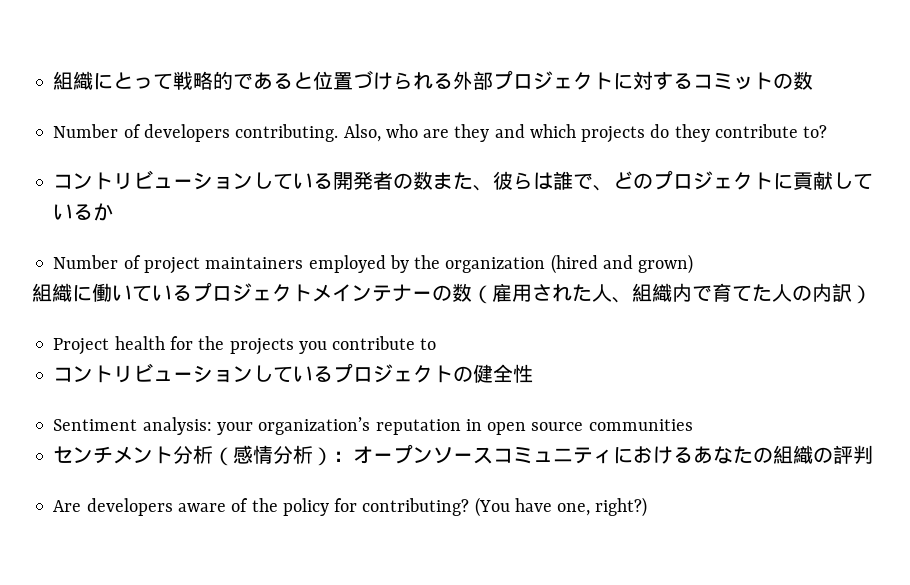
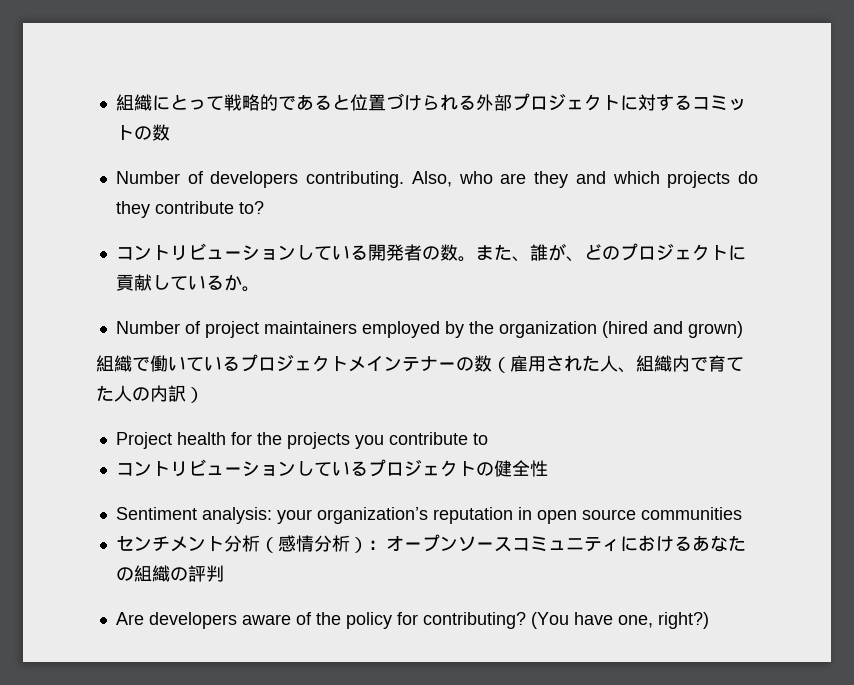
[433,171,594,191] また、彼らは誰で -> [457,243,566,262] 。また、誰が
(114, 212) none -> [241,286,260,292] 。
[72,285,92,302] に -> [132,357,150,371] で

